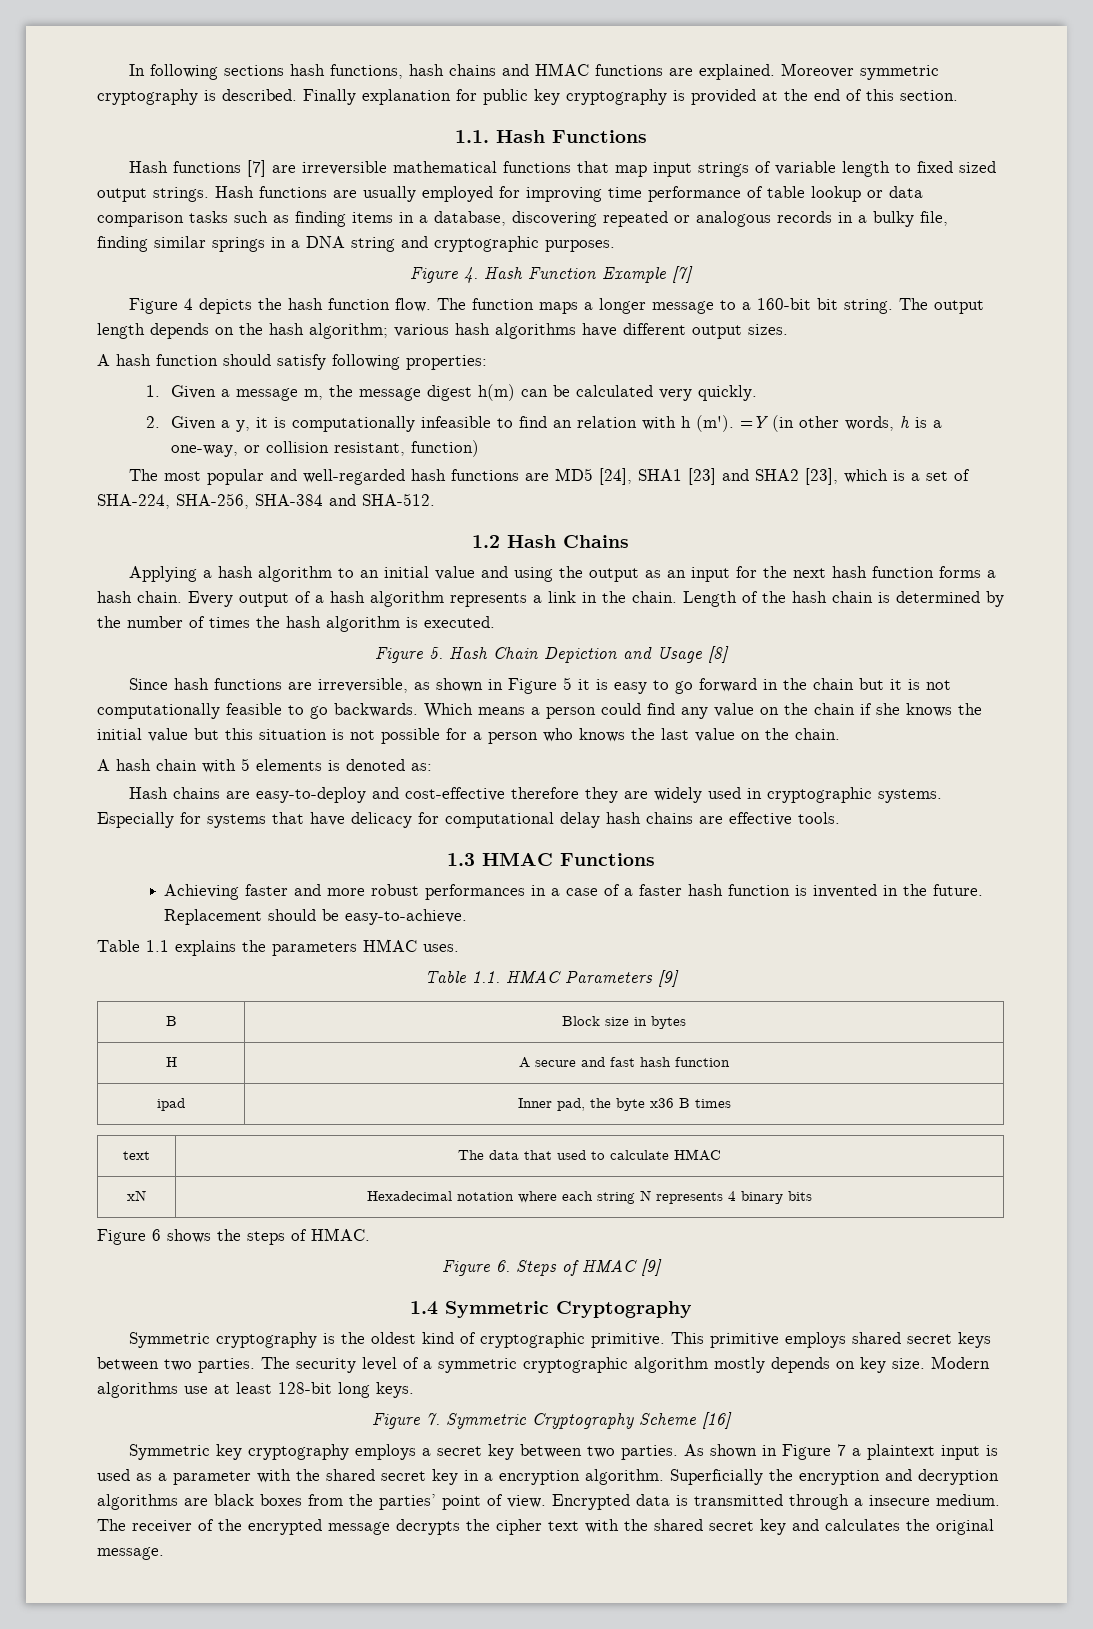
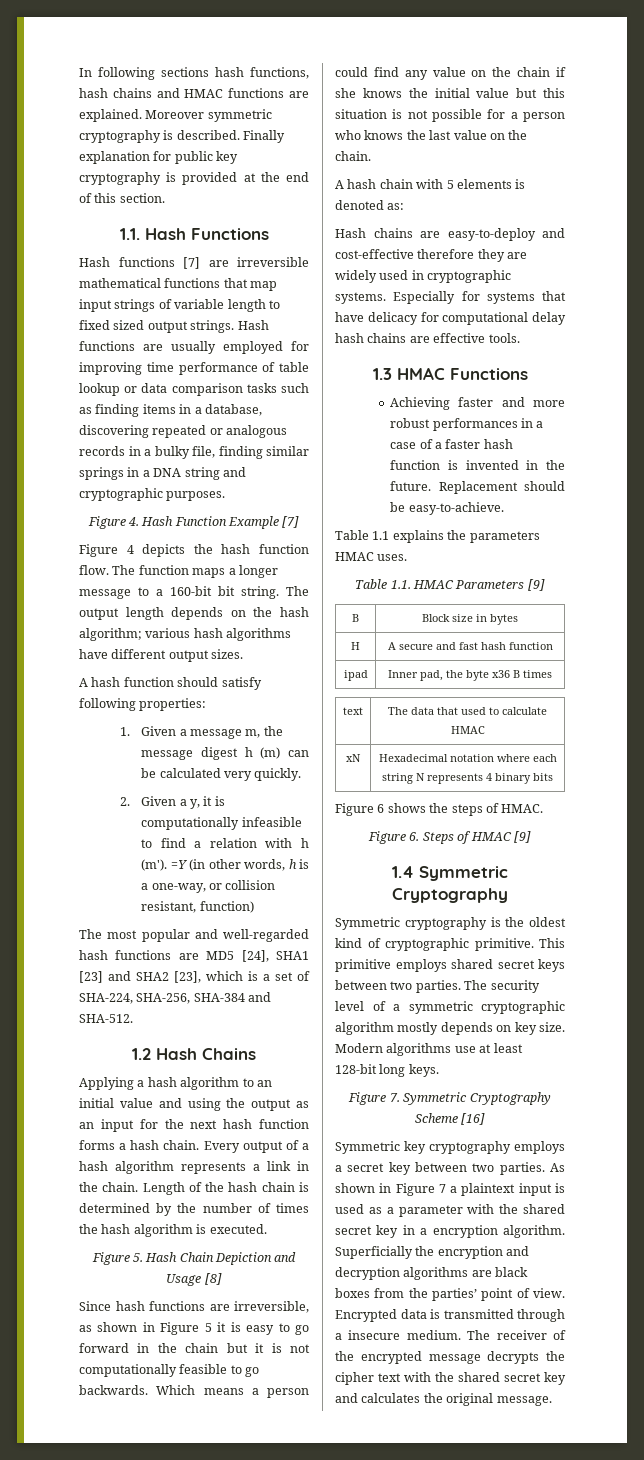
[477,384,515,401] h(m) -> [244,747,281,759] h (m)
[552,420,572,428] an -> [194,841,202,848] a

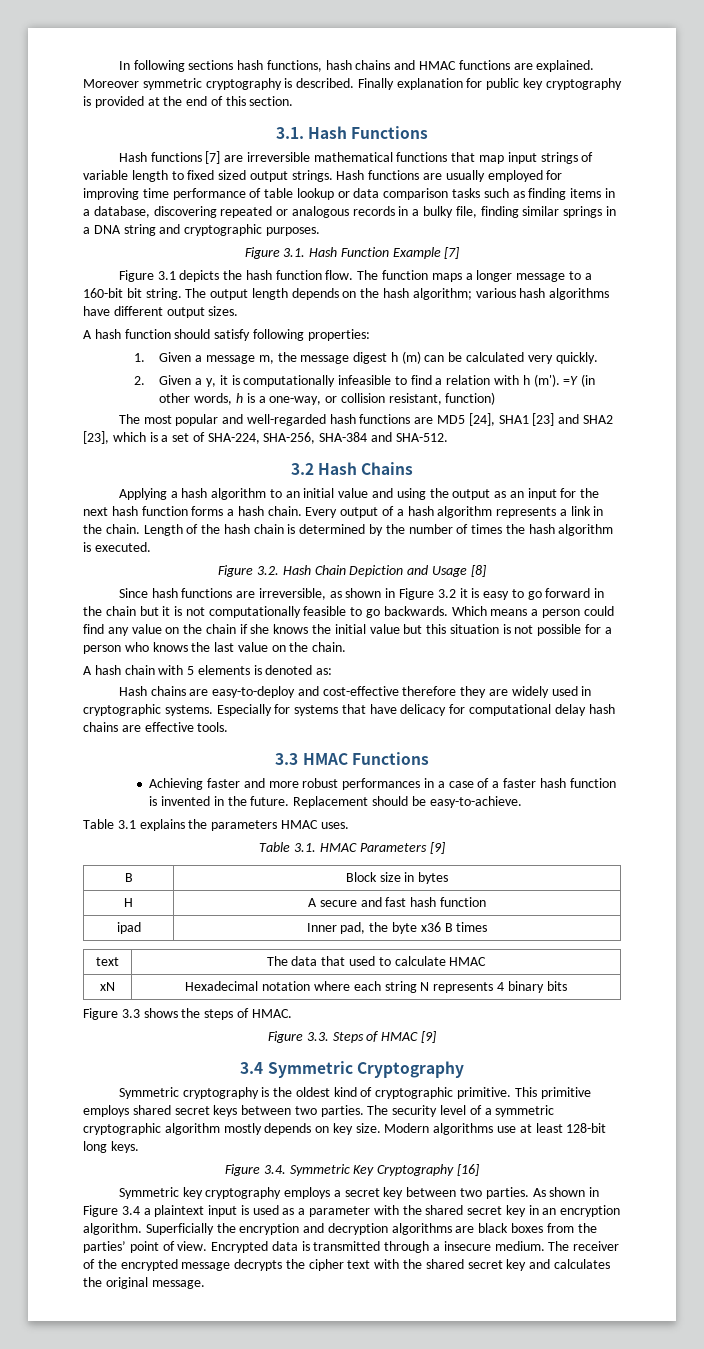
[119,228,140,240] 1.1. -> [275,127,304,139] 3.1.
[127,517,139,526] 4. -> [283,248,306,257] 3.1.
[126,545,134,554] 4 -> [157,271,176,280] 3.1
[132,1048,151,1060] 1.2 -> [290,463,314,475] 3.2
[132,1253,143,1262] 5. -> [257,566,280,575] 3.2.
[204,1323,212,1332] 5 -> [437,589,456,598] 3.2
[372,368,392,380] 1.3 -> [275,753,299,765] 3.3
[372,531,390,540] 1.1 -> [117,820,136,829] 3.1
[390,580,411,589] 1.1. -> [294,843,317,852] 3.1.
[377,804,385,813] 6 -> [121,1009,140,1018] 3.3
[409,832,420,841] 6. -> [306,1032,329,1041] 3.3.
[392,866,414,878] 1.4 -> [240,1062,264,1074] 3.4
[389,1092,551,1105] [414,1113,458,1123] 7. Symmetric Cryptography Scheme -> [263,1164,455,1176] 3.4. Symmetric Key Cryptography
[438,1184,446,1193] 7 -> [121,1206,140,1215] 3.4
[420,1228,428,1235] a -> [542,1208,557,1215] an

